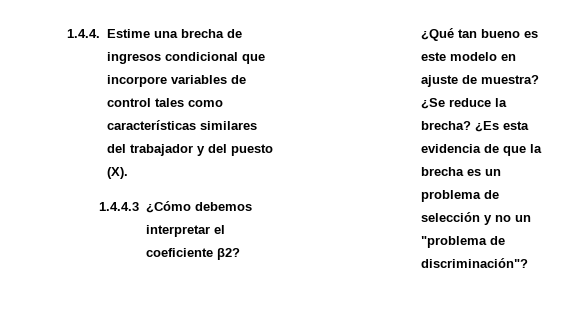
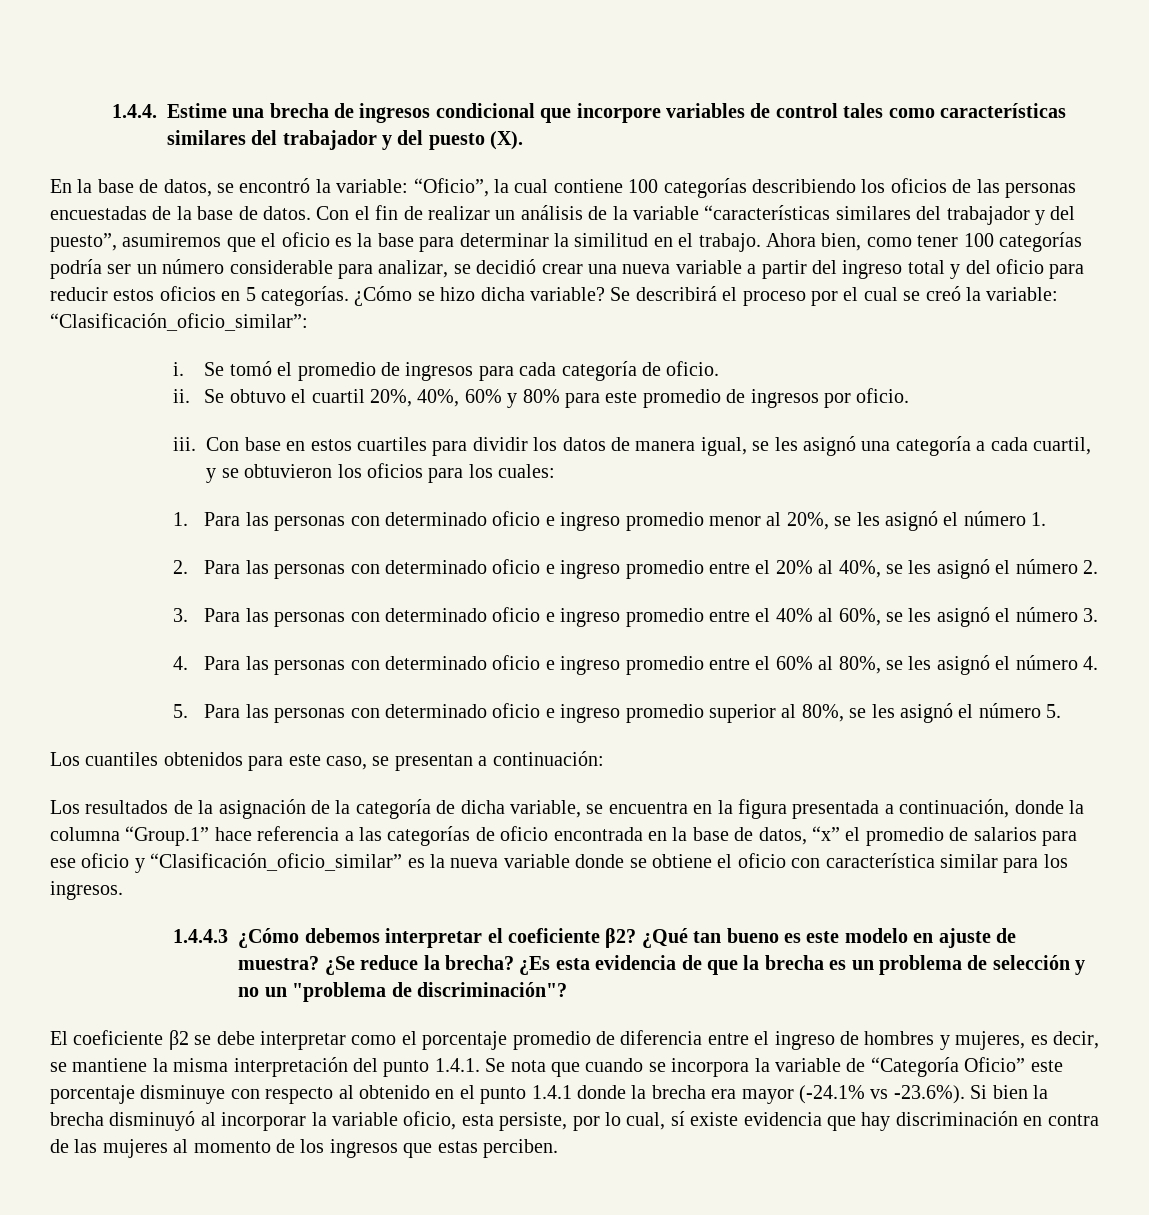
(128, 173) none -> [50,178,1076,198] [50,205,1076,225] [50,232,1082,252] [50,259,1085,279] [50,286,1059,306] [50,313,308,331] [173,361,720,381] [173,388,910,408] [173,436,1092,456] [206,463,556,483] [173,511,1047,531] [173,559,1098,579] [173,607,1098,627] [173,655,1098,675] [173,703,1062,723] [50,751,604,771] [50,799,1084,819] [50,826,1077,846] [50,853,1068,873] [50,881,123,900] // En la base de datos, se encontró la variable: “Oficio”, la cual contiene 100 categorías describiendo los oficios de las personas encuestadas de la base de datos. Con el fin de realizar un análisis de la variable “características similares del trabajador y del puesto”, asumiremos que el oficio es la base para determinar la similitud en el trabajo. Ahora bien, como tener 100 categorías podría ser un número considerable para analizar, se decidió crear una nueva variable a partir del ingreso total y del oficio para reducir estos oficios en 5 categorías. ¿Cómo se hizo dicha variable? Se describirá el proceso por el cual se creó la variable: “Clasificación_oficio_similar”: // i. Se tomó el promedio de ingresos para cada categoría de oficio. // ii. Se obtuvo el cuartil 20%, 40%, 60% y 80% para este promedio de ingresos por oficio. // iii. Con base en estos cuartiles para dividir los datos de manera igual, se les asignó una categoría a cada cuartil, y se obtuvieron los oficios para los cuales: // 1. Para las personas con determinado oficio e ingreso promedio menor al 20%, se les asignó el número 1. // 2. Para las personas con determinado oficio e ingreso promedio entre el 20% al 40%, se les asignó el número 2. // 3. Para las personas con determinado oficio e ingreso promedio entre el 40% al 60%, se les asignó el número 3. // 4. Para las personas con determinado oficio e ingreso promedio entre el 60% al 80%, se les asignó el número 4. // 5. Para las personas con determinado oficio e ingreso promedio superior al 80%, se les asignó el número 5. // Los cuantiles obtenidos para este caso, se presentan a continuación: // Los resultados de la asignación de la categoría de dicha variable, se encuentra en la figura presentada a continuación, donde la columna “Group.1” hace referencia a las categorías de oficio encontrada en la base de datos, “x” el promedio de salarios para ese oficio y “Clasificación_oficio_similar” es la nueva variable donde se obtiene el oficio con característica similar para los ingresos.
(528, 263) none -> [50,1030,1099,1050] [50,1057,1063,1077] [50,1085,1048,1104] [50,1111,1099,1131] [50,1139,558,1158] // El coeficiente β2 se debe interpretar como el porcentaje promedio de diferencia entre el ingreso de hombres y mujeres, es decir, se mantiene la misma interpretación del punto 1.4.1. Se nota que cuando se incorpora la variable de “Categoría Oficio” este porcentaje disminuye con respecto al obtenido en el punto 1.4.1 donde la brecha era mayor (-24.1% vs -23.6%). Si bien la brecha disminuyó al incorporar la variable oficio, esta persiste, por lo cual, sí existe evidencia que hay discriminación en contra de las mujeres al momento de los ingresos que estas perciben.

